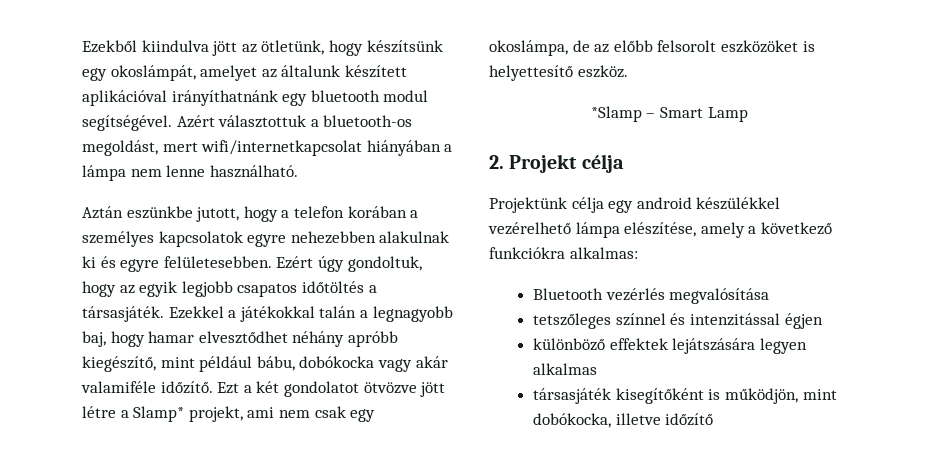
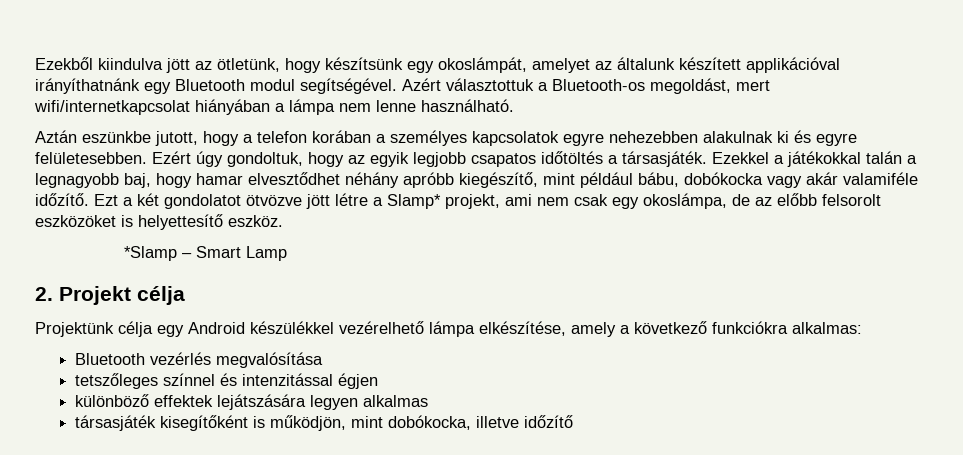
[82,90,167,106] aplikációval -> [746,57,840,73] applikációval
[310,90,380,102] bluetooth -> [175,79,245,91] Bluetooth
[323,115,413,127] bluetooth-os -> [552,79,645,91] Bluetooth-os
[636,197,692,209] android -> [188,322,245,334] Android
[624,222,697,237] elészítése, -> [479,321,566,336] elkészítése,

